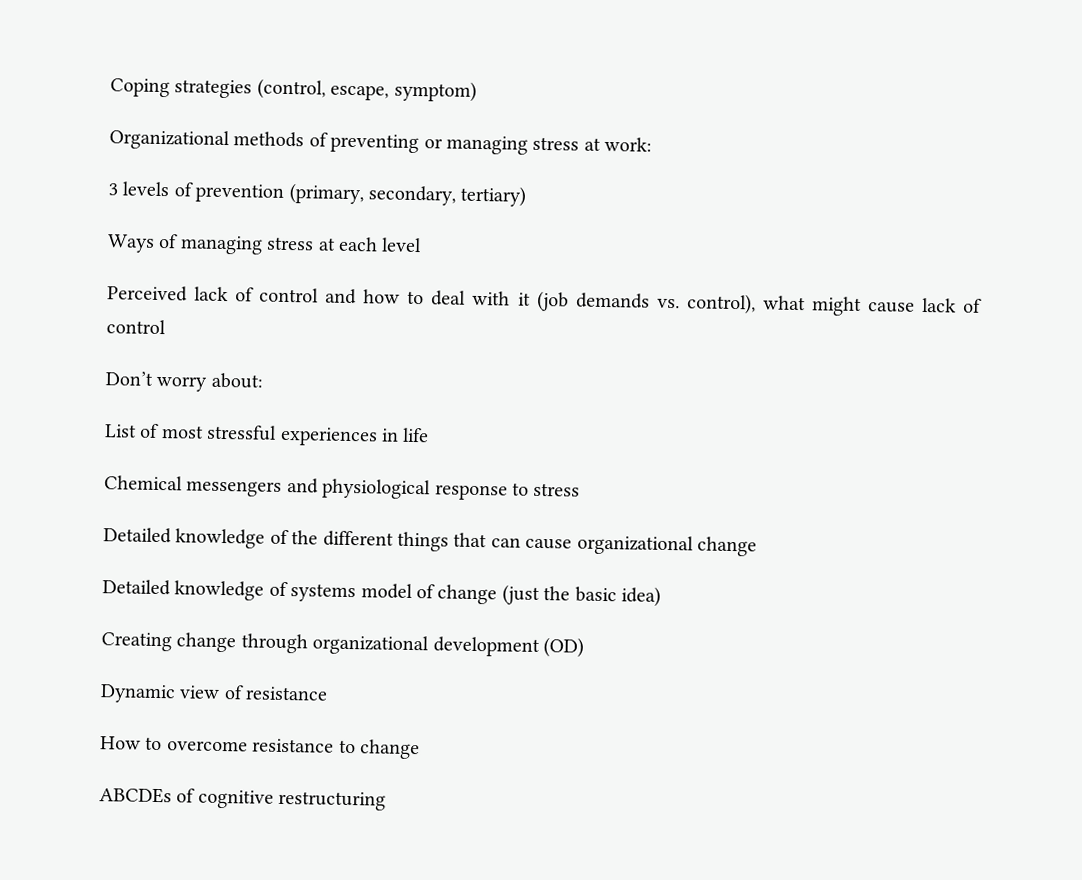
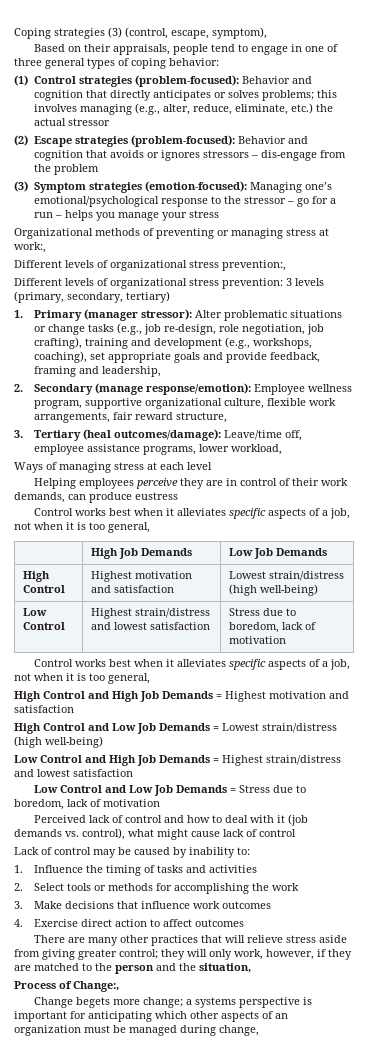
(253, 89) none -> [108,27,122,38] (3)
[393,80,477,102] symptom) -> [212,27,267,39] [34,44,339,55] [14,58,219,69] [14,75,312,87] [33,90,337,101] [33,103,333,115] [33,118,110,126] [14,135,308,147] [33,150,346,161] [33,164,99,175] [14,181,332,193] [33,196,336,207] [33,210,219,221] symptom), // Based on their appraisals, people tend to engage in one of three general types of coping behavior: // (1) Control strategies (problem-focused): Behavior and cognition that directly anticipates or solves problems; this involves managing (e.g., alter, reduce, eliminate, etc.) the actual stressor // (2) Escape strategies (problem-focused): Behavior and cognition that avoids or ignores stressors – dis-engage from the problem // (3) Symptom strategies (emotion-focused): Managing one’s emotional/psychological response to the stressor – go for a run – helps you manage your stress
[604,136,653,152] [108,181,527,207] work: // 3 levels of prevention (primary, secondary, tertiary) -> [14,242,46,253] [14,260,286,271] [14,278,324,289] [14,291,170,303] [14,309,342,321] [33,323,324,335] [33,337,312,349] [33,351,320,363] [33,366,161,377] [14,383,352,395] [33,398,336,409] [33,412,227,423] [14,429,302,441] [33,444,282,455] work:, // Different levels of organizational stress prevention:, // Different levels of organizational stress prevention: 3 levels (primary, secondary, tertiary) // 1. Primary (manager stressor): Alter problematic situations or change tasks (e.g., job re-design, role negotiation, job crafting), training and development (e.g., workshops, coaching), set appropriate goals and provide feedback, framing and leadership, // 2. Secondary (manage response/emotion): Employee wellness program, supportive organizational culture, flexible work arrangements, fair reward structure, // 3. Tertiary (heal outcomes/damage): Leave/time off, employee assistance programs, lower workload,
(423, 245) none -> [34,478,349,489] [14,492,178,503] [34,508,351,519] [14,522,150,533] [90,548,192,559] [228,548,327,559] [22,571,50,582] [22,585,65,593] [90,571,192,582] [90,585,174,593] [228,571,344,581] [228,584,318,596] [22,608,47,616] [22,622,65,630] [90,608,210,619] [90,622,210,630] [228,608,296,616] [228,622,316,633] [228,636,286,644] [34,659,351,670] [14,673,150,684] [14,691,349,702] [14,705,74,713] [14,723,337,734] [14,736,103,748] [14,755,341,766] [14,769,133,777] [34,785,307,796] [14,799,160,810] // Helping employees perceive they are in control of their work demands, can produce eustress // Control works best when it alleviates specific aspects of a job, not when it is too general, // | High Job Demands | Low Job Demands // High Control | Highest motivation and satisfaction | Lowest strain/distress (high well-being) // Low Control | Highest strain/distress and lowest satisfaction | Stress due to boredom, lack of motivation // Control works best when it alleviates specific aspects of a job, not when it is too general, // High Control and High Job Demands = Highest motivation and satisfaction // High Control and Low Job Demands = Lowest strain/distress (high well-being) // Low Control and High Job Demands = Highest strain/distress and lowest satisfaction // Low Control and Low Job Demands = Stress due to boredom, lack of motivation
[105,371,264,392] [104,423,430,447] [104,475,581,501] [103,527,757,557] [102,579,661,607] [101,632,584,658] [100,684,329,704] [100,736,420,760] [99,787,387,811] Don’t worry about: // List of most stressful experiences in life // Chemical messengers and physiological response to stress // Detailed knowledge of the different things that can cause organizational change // Detailed knowledge of systems model of change (just the basic idea) // Creating change through organizational development (OD) // Dynamic view of resistance // How to overcome resistance to change // ABCDEs of cognitive restructuring -> [14,847,250,858] [14,865,257,876] [14,883,299,894] [14,901,271,909] [14,919,244,927] [34,935,348,946] [14,949,352,960] [14,963,251,974] [14,981,119,992] [34,997,313,1008] [14,1011,288,1022] [14,1025,259,1036] Lack of control may be caused by inability to: // 1. Influence the timing of tasks and activities // 2. Select tools or methods for accomplishing the work // 3. Make decisions that influence work outcomes // 4. Exercise direct action to affect outcomes // There are many other practices that will relieve stress aside from giving greater control; they will only work, however, if they are matched to the person and the situation, // Process of Change:, // Change begets more change; a systems perspective is important for anticipating which other aspects of an organization must be managed during change,

